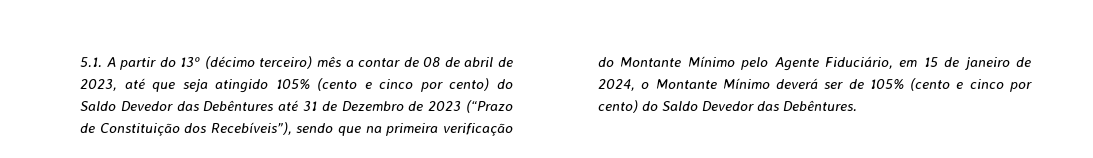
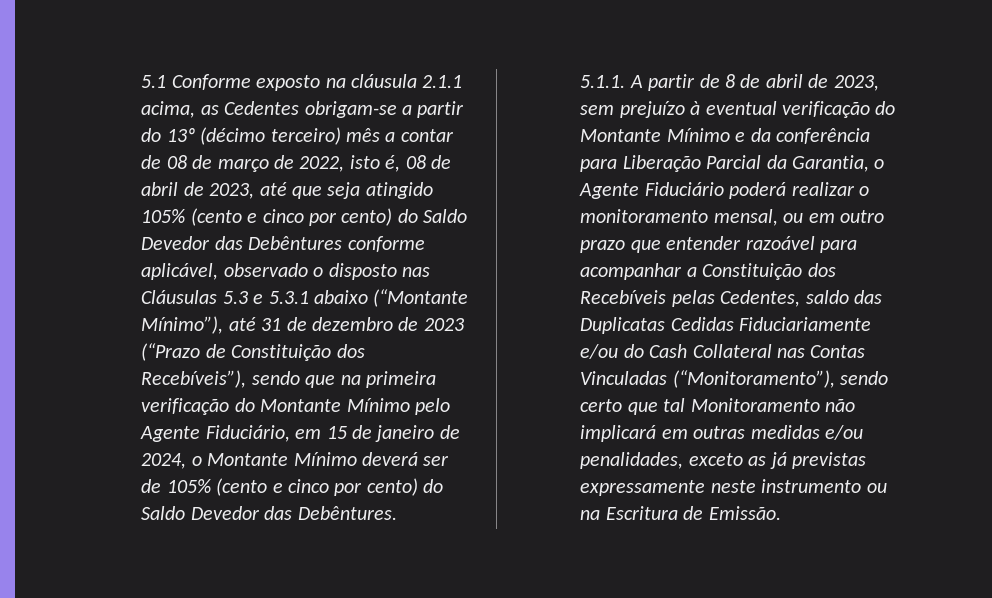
[79,57,116,68] 5.1. A -> [141,74,463,91] [141,101,412,118] 5.1 Conforme exposto na cláusula 2.1.1 acima, as Cedentes obrigam-se a
(460, 62) none -> [217,155,451,172] março de 2022, isto é, 08 de
(274, 105) none -> [347,236,425,252] [141,263,430,280] [141,289,469,307] [141,316,224,334] conforme aplicável, observado o disposto nas Cláusulas 5.3 e 5.3.1 abaixo (“Montante Mínimo”),
[341,101,404,111] Dezembro -> [311,317,393,331] dezembro
(857, 106) none -> [580,74,879,91] [580,101,896,118] [580,128,870,144] [580,155,885,172] [579,182,869,199] [580,209,884,226] [580,236,857,253] [580,263,836,280] [580,290,882,307] [580,317,872,334] [580,344,866,359] [580,370,889,388] [580,398,855,415] [580,425,863,442] [580,452,866,469] [580,479,887,496] [580,506,781,520] // 5.1.1. A partir de 8 de abril de 2023, sem prejuízo à eventual verificação do Montante Mínimo e da conferência para Liberação Parcial da Garantia, o Agente Fiduciário poderá realizar o monitoramento mensal, ou em outro prazo que entender razoável para acompanhar a Constituição dos Recebíveis pelas Cedentes, saldo das Duplicatas Cedidas Fiduciariamente e/ou do Cash Collateral nas Contas Vinculadas (“Monitoramento”), sendo certo que tal Monitoramento não implicará em outras medidas e/ou penalidades, exceto as já previstas expressamente neste instrumento ou na Escritura de Emissão.

